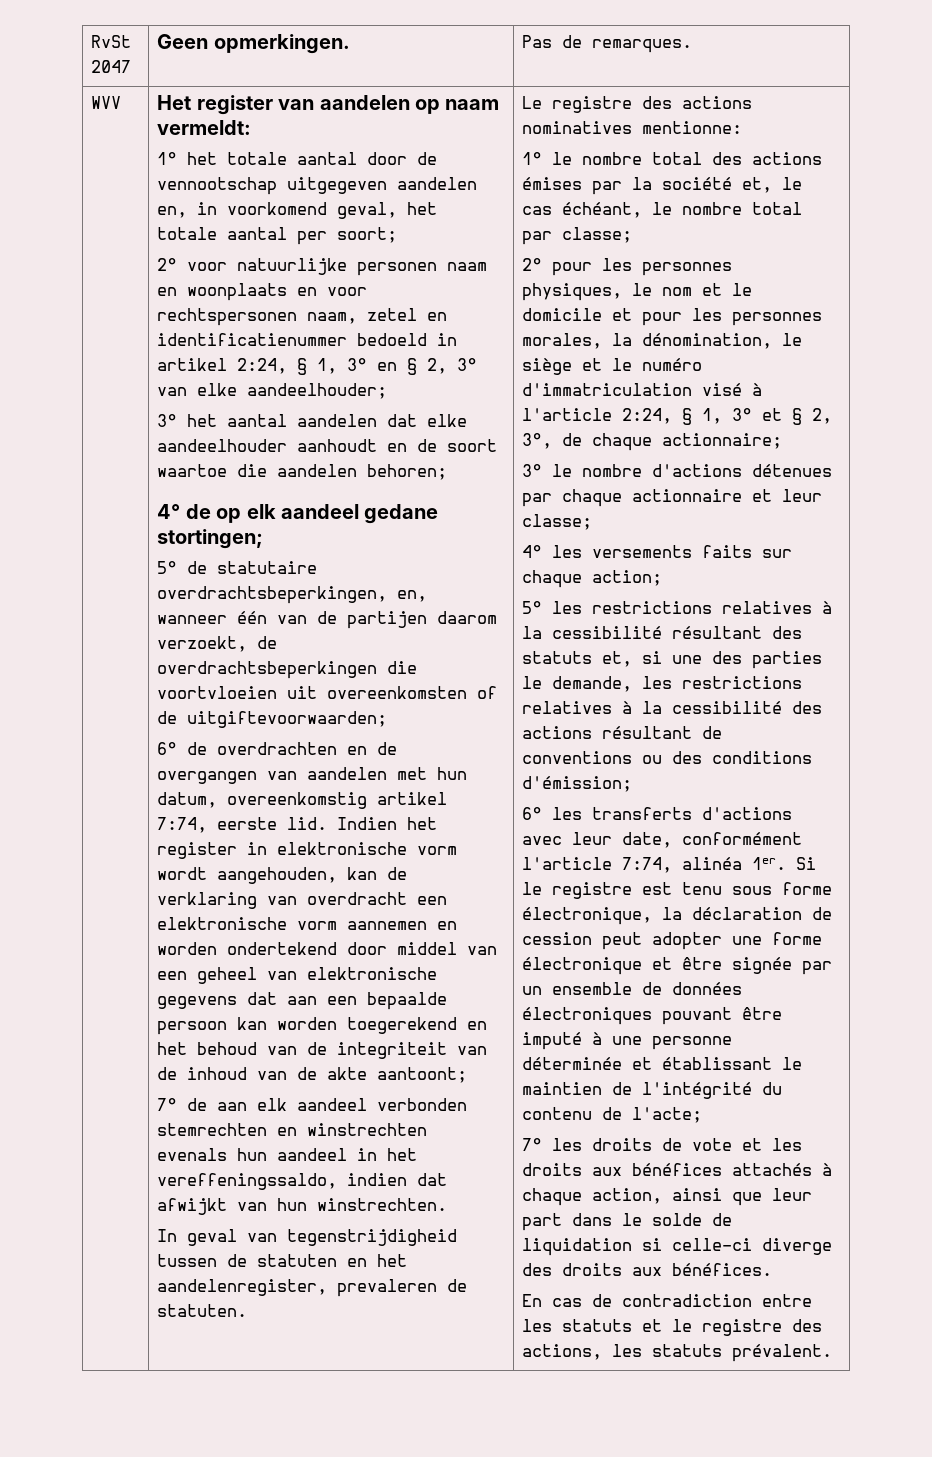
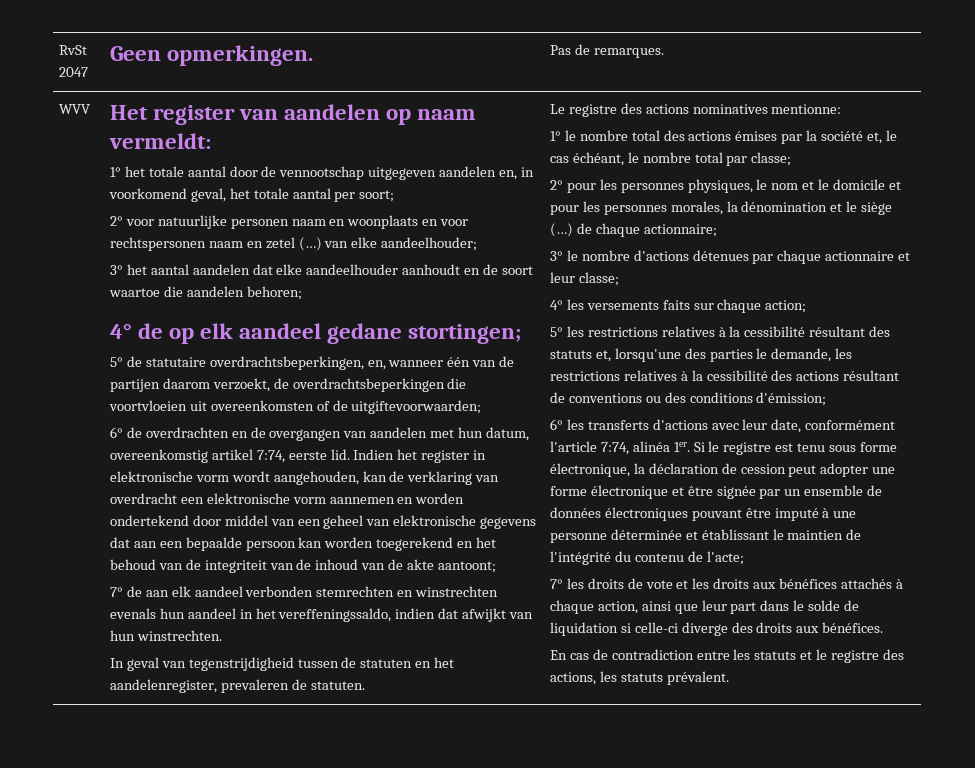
[307,308,448,324] [157,333,458,346] [157,358,478,375] naam, zetel en identificatienummer bedoeld in artikel 2:24, § 1, 3° en § 2, 3° -> [208,237,322,251] naam en zetel (…)
[642,333,803,349] [522,358,703,375] [522,383,763,396] [522,408,833,425] [522,433,553,449] dénomination, le siège et le numéro d'immatriculation visé à l'article 2:24, § 1, 3° et § 2, 3°, -> [741,201,893,215] [549,223,573,237] dénomination et le siège (…)
[642,651,703,664] si une -> [614,348,681,362] lorsqu'une

